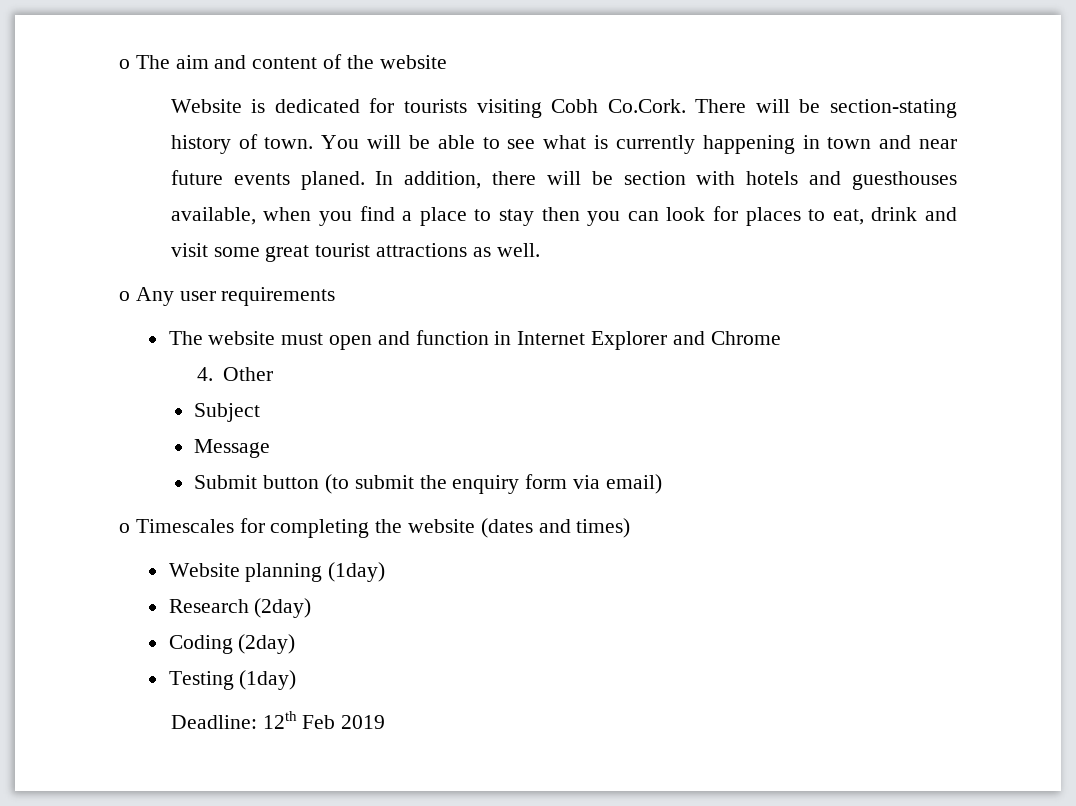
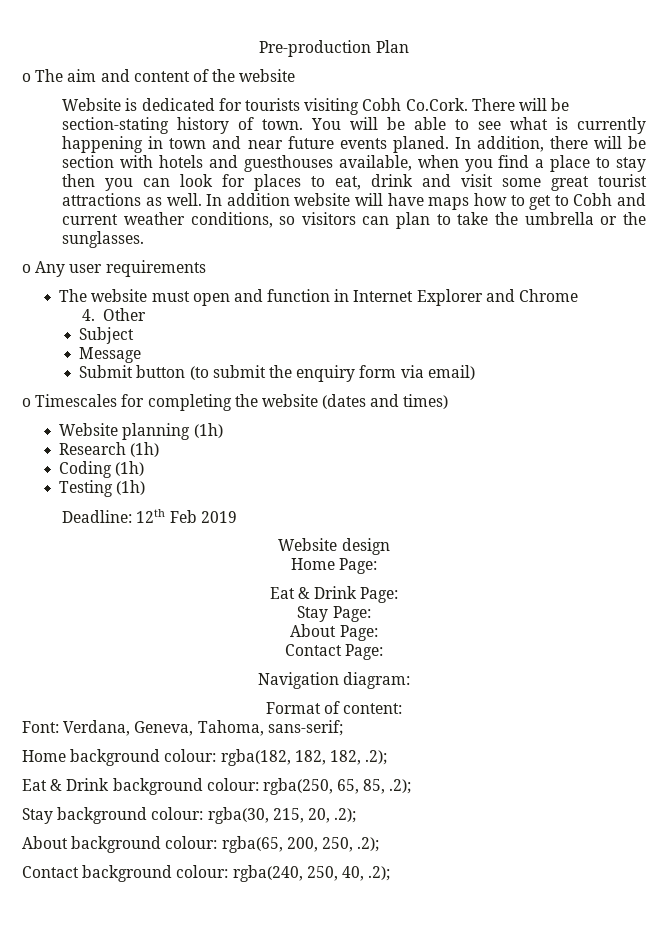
(119, 64) none -> [259,40,409,57] Pre-production Plan //
(540, 250) none -> [206,193,646,210] [62,212,646,229] [62,231,145,248] In addition website will have maps how to get to Cobh and current weather conditions, so visitors can plan to take the umbrella or the sunglasses.
[328,562,386,582] (1day) -> [193,423,223,438] (1h)
[254,598,312,618] (2day) -> [130,442,160,457] (1h)
[238,634,296,654] (2day) -> [115,461,145,476] (1h)
[239,670,297,690] (1day) -> [116,480,146,495] (1h)
(386, 722) none -> [278,538,390,555] [290,558,378,574] [269,586,399,603] [297,606,371,622] [290,624,378,641] [284,644,384,660] [257,672,411,689] [265,701,403,714] [22,720,343,736] [22,749,388,766] [22,778,412,795] [22,807,357,824] [22,836,380,853] [22,865,391,882] // Website design // Home Page: // Eat & Drink Page: // Stay Page: // About Page: // Contact Page: // Navigation diagram: // Format of content: // Font: Verdana, Geneva, Tahoma, sans-serif; // Home background colour: rgba(182, 182, 182, .2); // Eat & Drink background colour: rgba(250, 65, 85, .2); // Stay background colour: rgba(30, 215, 20, .2); // About background colour: rgba(65, 200, 250, .2); // Contact background colour: rgba(240, 250, 40, .2);

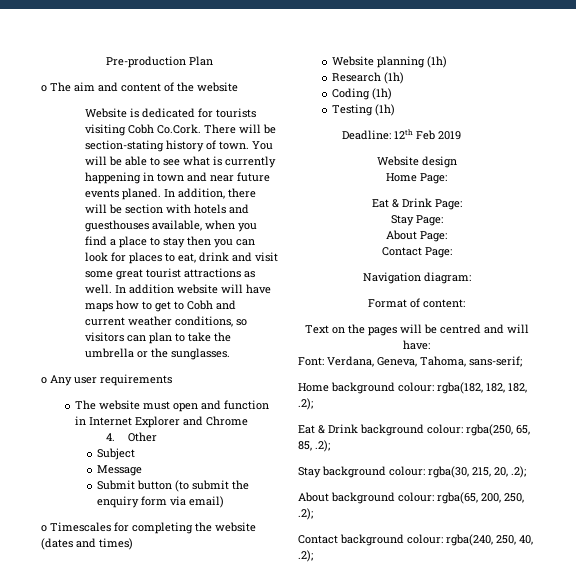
(403, 708) none -> [304,324,529,336] [403,340,430,350] // Text on the pages will be centred and will have:

